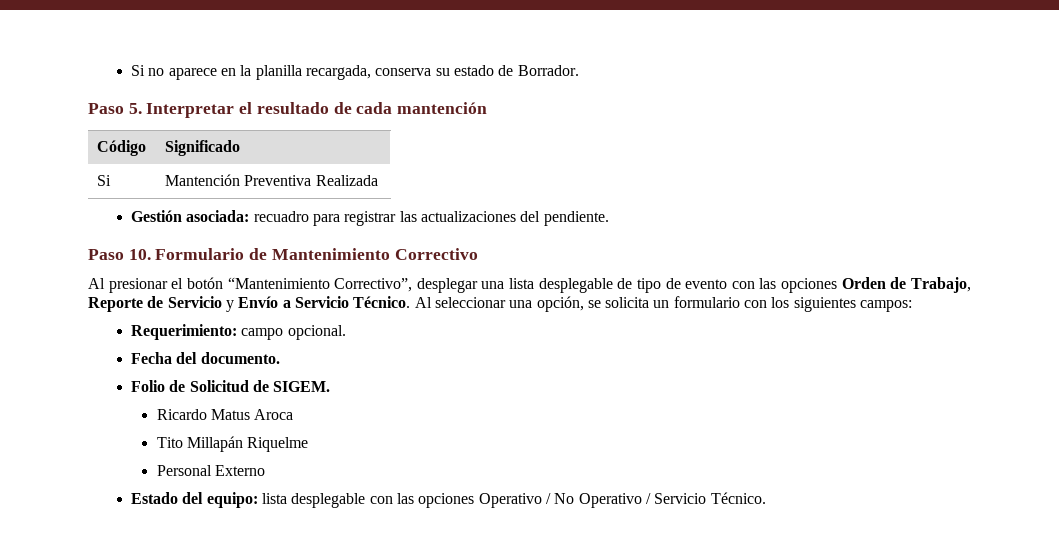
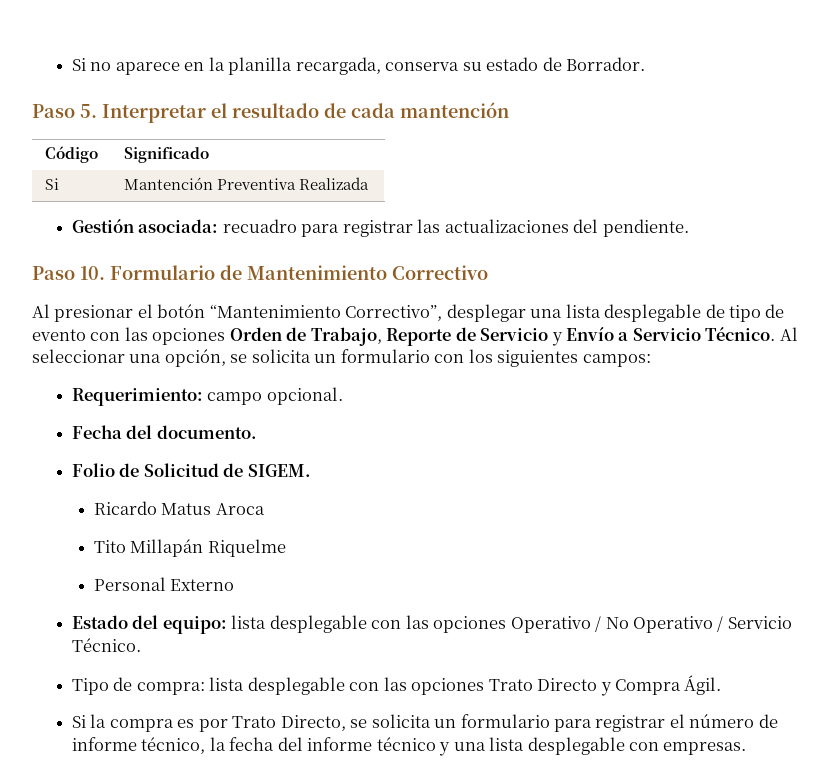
(766, 498) none -> [71,675,722,696] [71,714,778,732] [71,737,747,756] // Tipo de compra: lista desplegable con las opciones Trato Directo y Compra Ágil. // Si la compra es por Trato Directo, se solicita un formulario para registrar el número de informe técnico, la fecha del informe técnico y una lista desplegable con empresas.

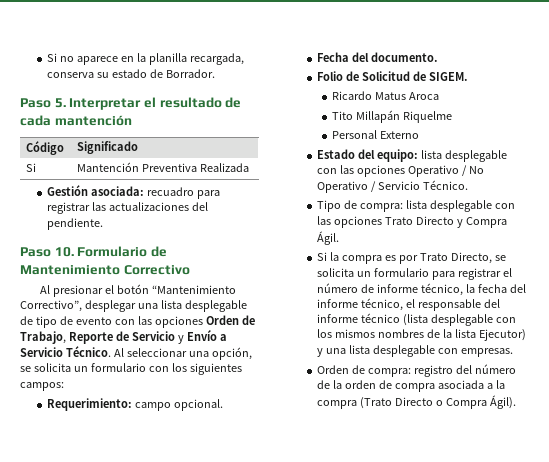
[376,737,436,751] técnico -> [361,298,500,311] [317,313,516,326] [317,329,526,341] técnico, el responsable del informe técnico (lista desplegable con los mismos nombres de la lista Ejecutor)
(747, 748) none -> [317,364,516,377] [317,380,505,392] [317,395,516,409] // Orden de compra: registro del número de la orden de compra asociada a la compra (Trato Directo o Compra Ágil).

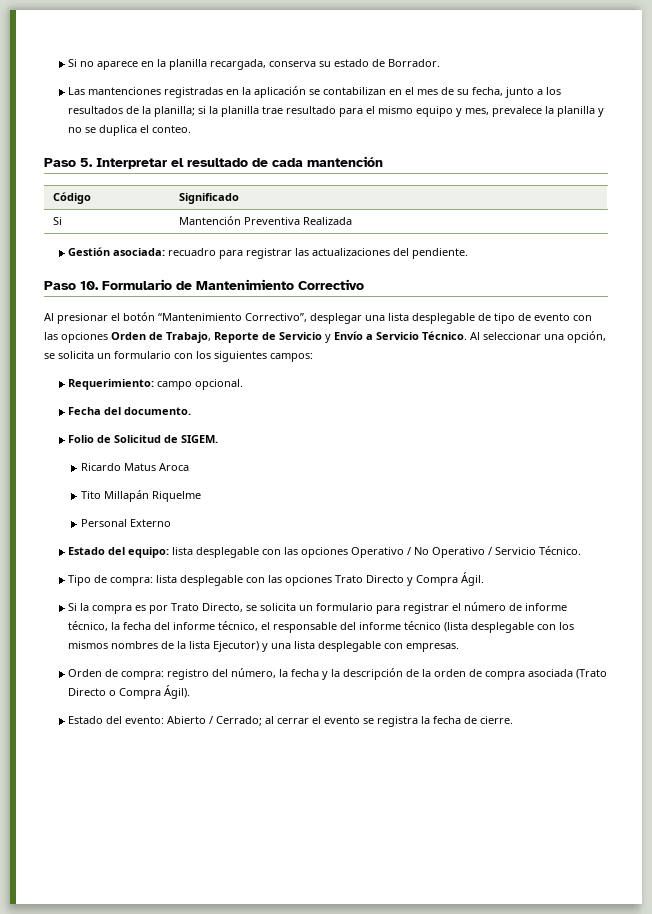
(215, 73) none -> [68,86,562,98] [68,106,605,117] [68,125,192,136] // Las mantenciones registradas en la aplicación se contabilizan en el mes de su fecha, junto a los resultados de la planilla; si la planilla trae resultado para el mismo equipo y mes, prevalece la planilla y no se duplica el conteo.
[474,364,516,374] número -> [231,668,404,680] número, la fecha y la descripción
[486,380,505,389] [317,400,358,409] a la compra -> (574, 673) none
(516, 402) none -> [68,716,514,727] // Estado del evento: Abierto / Cerrado; al cerrar el evento se registra la fecha de cierre.

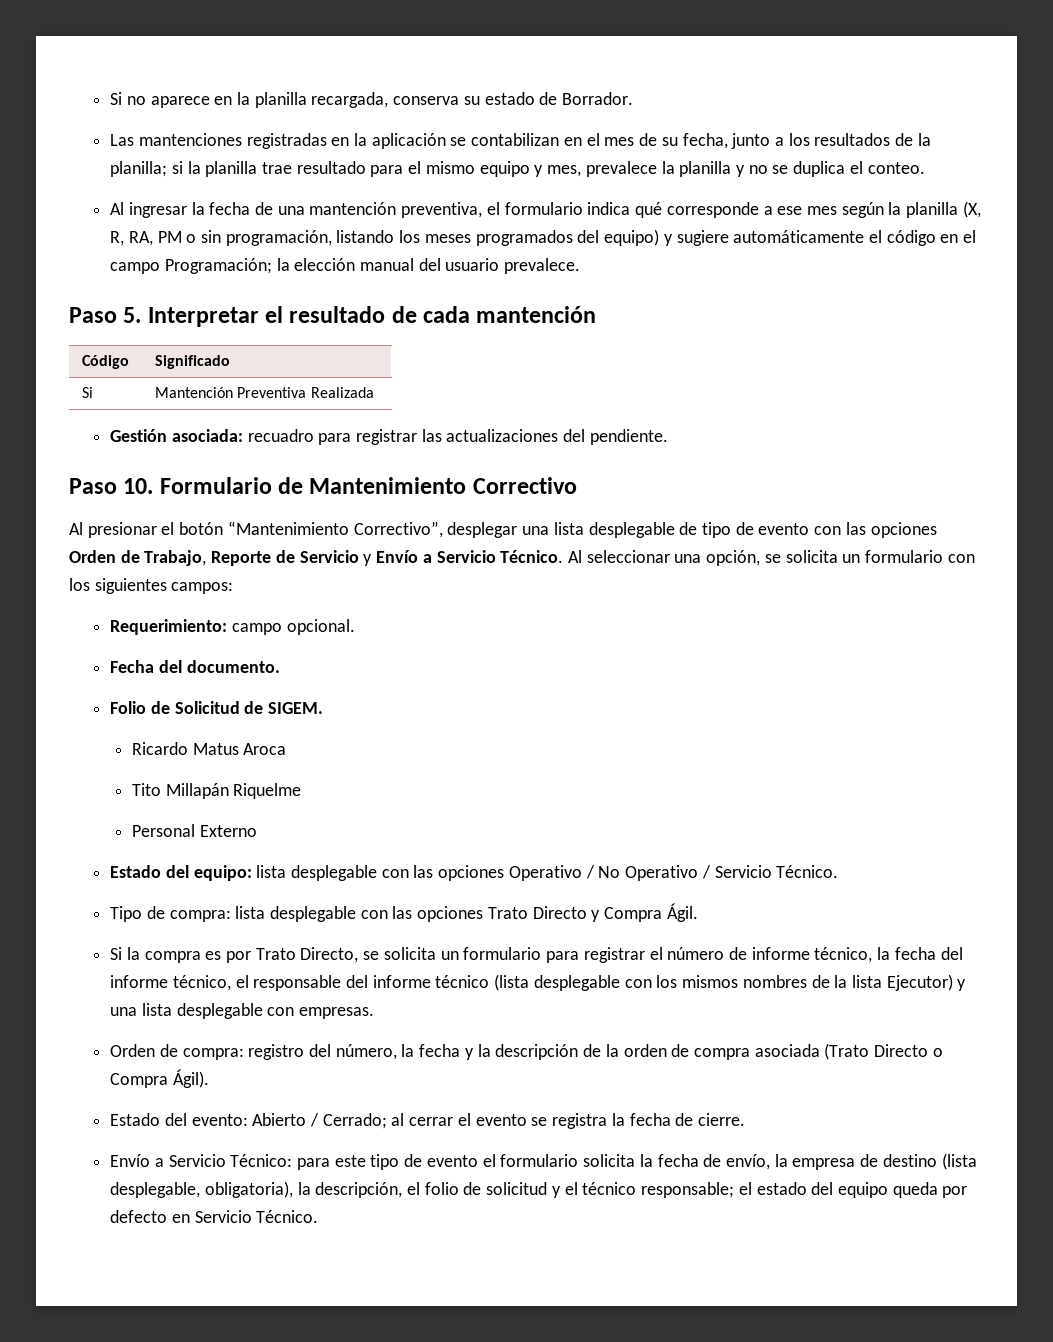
(192, 129) none -> [110,201,981,218] [110,229,977,246] [110,258,581,274] // Al ingresar la fecha de una mantención preventiva, el formulario indica qué corresponde a ese mes según la planilla (X, R, RA, PM o sin programación, listando los meses programados del equipo) y sugiere automáticamente el código en el campo Programación; la elección manual del usuario prevalece.
(514, 720) none -> [110,1153,977,1170] [110,1181,968,1198] [110,1210,319,1223] // Envío a Servicio Técnico: para este tipo de evento el formulario solicita la fecha de envío, la empresa de destino (lista desplegable, obligatoria), la descripción, el folio de solicitud y el técnico responsable; el estado del equipo queda por defecto en Servicio Técnico.

